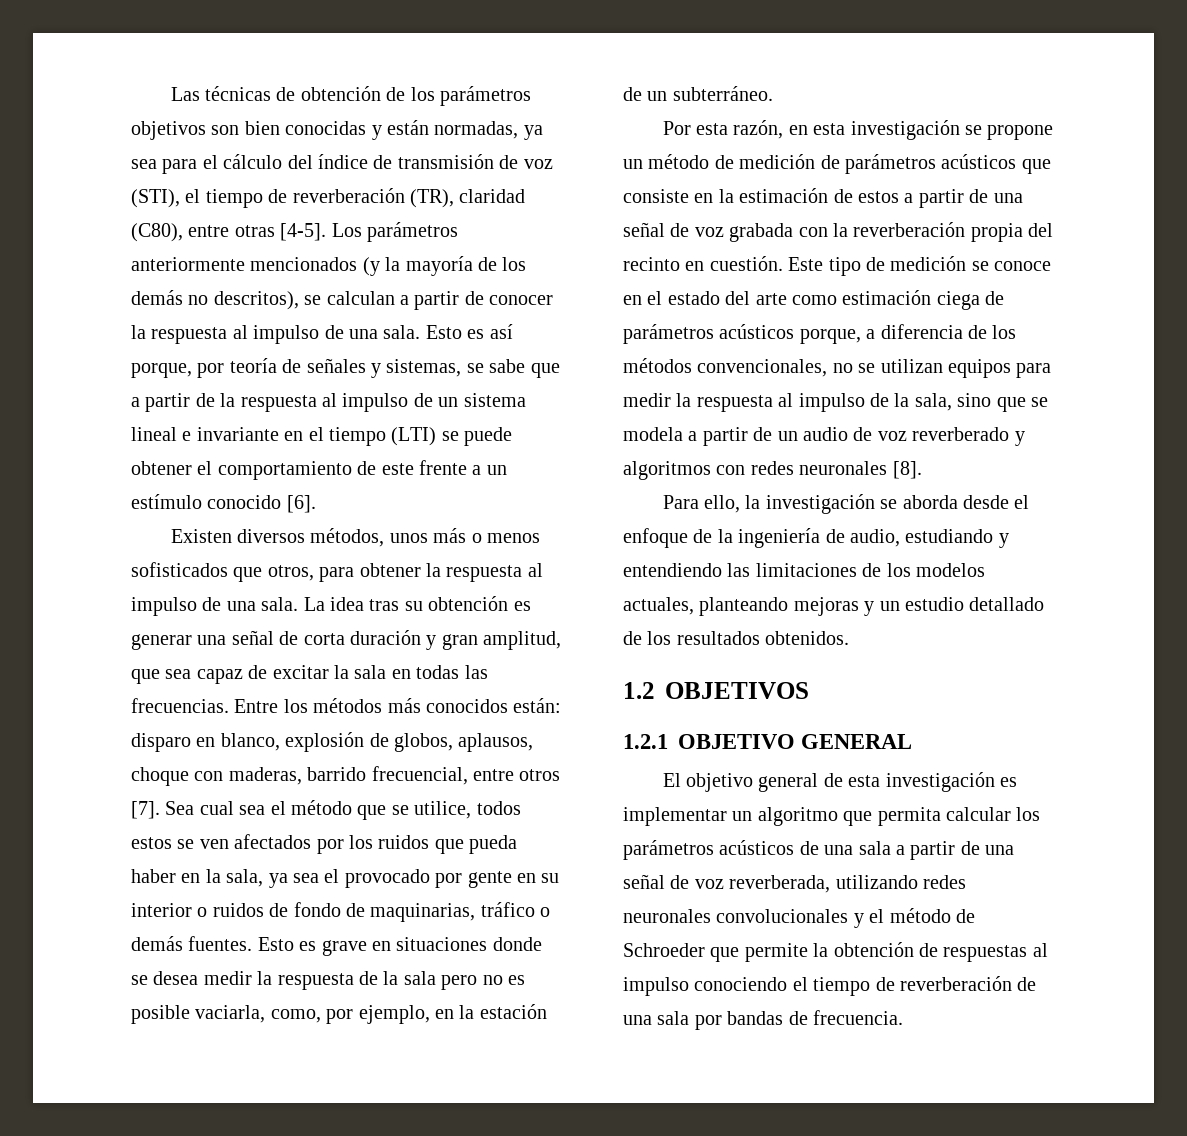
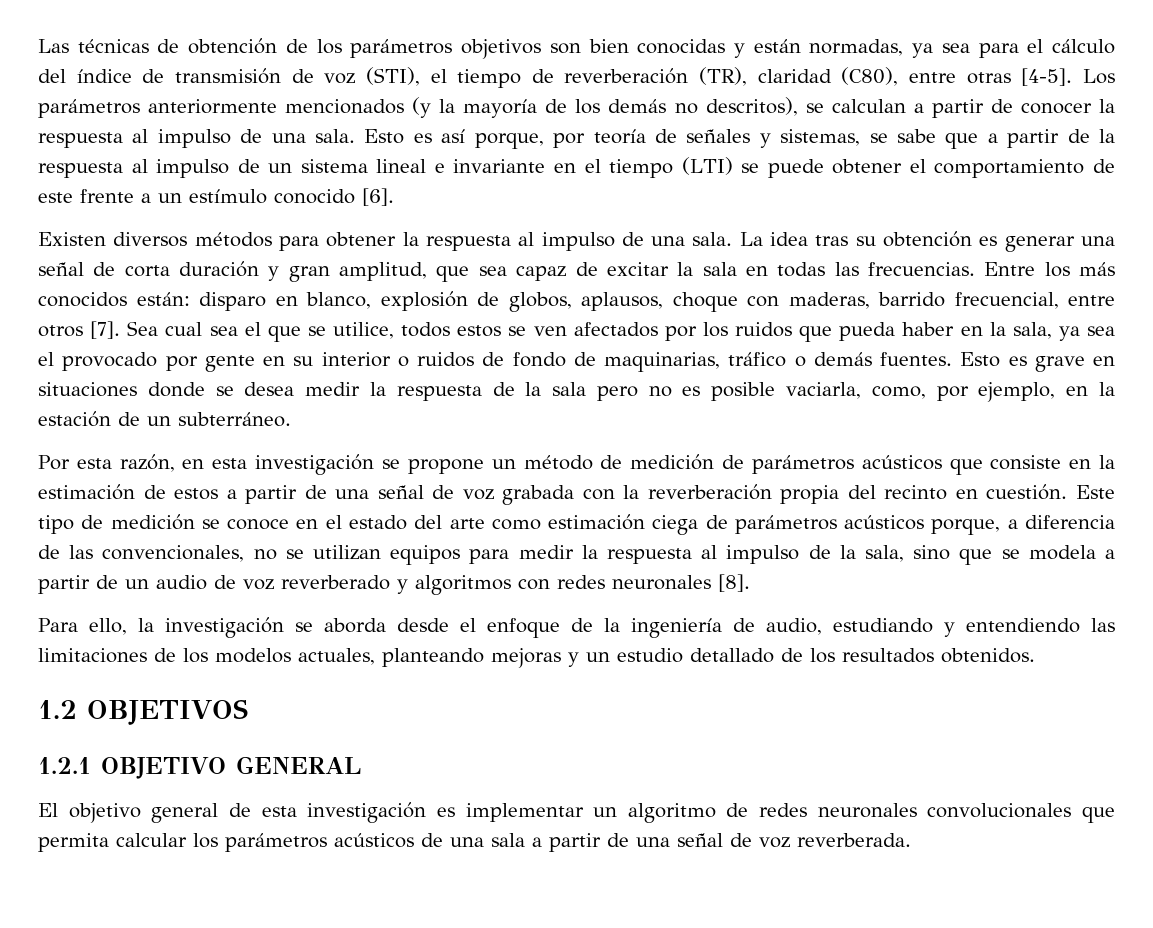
[310,528,540,547] [131,562,314,582] métodos, unos más o menos sofisticados que otros, -> [194,232,272,247] métodos
[313,698,383,713] métodos -> (1070, 269) none
[291,800,352,815] método -> (261, 329) none
[992,325,1017,339] [623,358,692,373] los métodos -> [69,545,94,559] las
(838, 816) none -> [726,803,1072,818] de redes neuronales convolucionales
[729,875,966,893] [623,908,975,928] [623,942,1048,962] [623,976,1037,996] [623,1010,903,1030] reverberada, utilizando redes neuronales convolucionales y el método de Schroeder que permite la obtención de respuestas al impulso conociendo el tiempo de reverberación de una sala por bandas de frecuencia. -> [797,833,911,847] reverberada.

